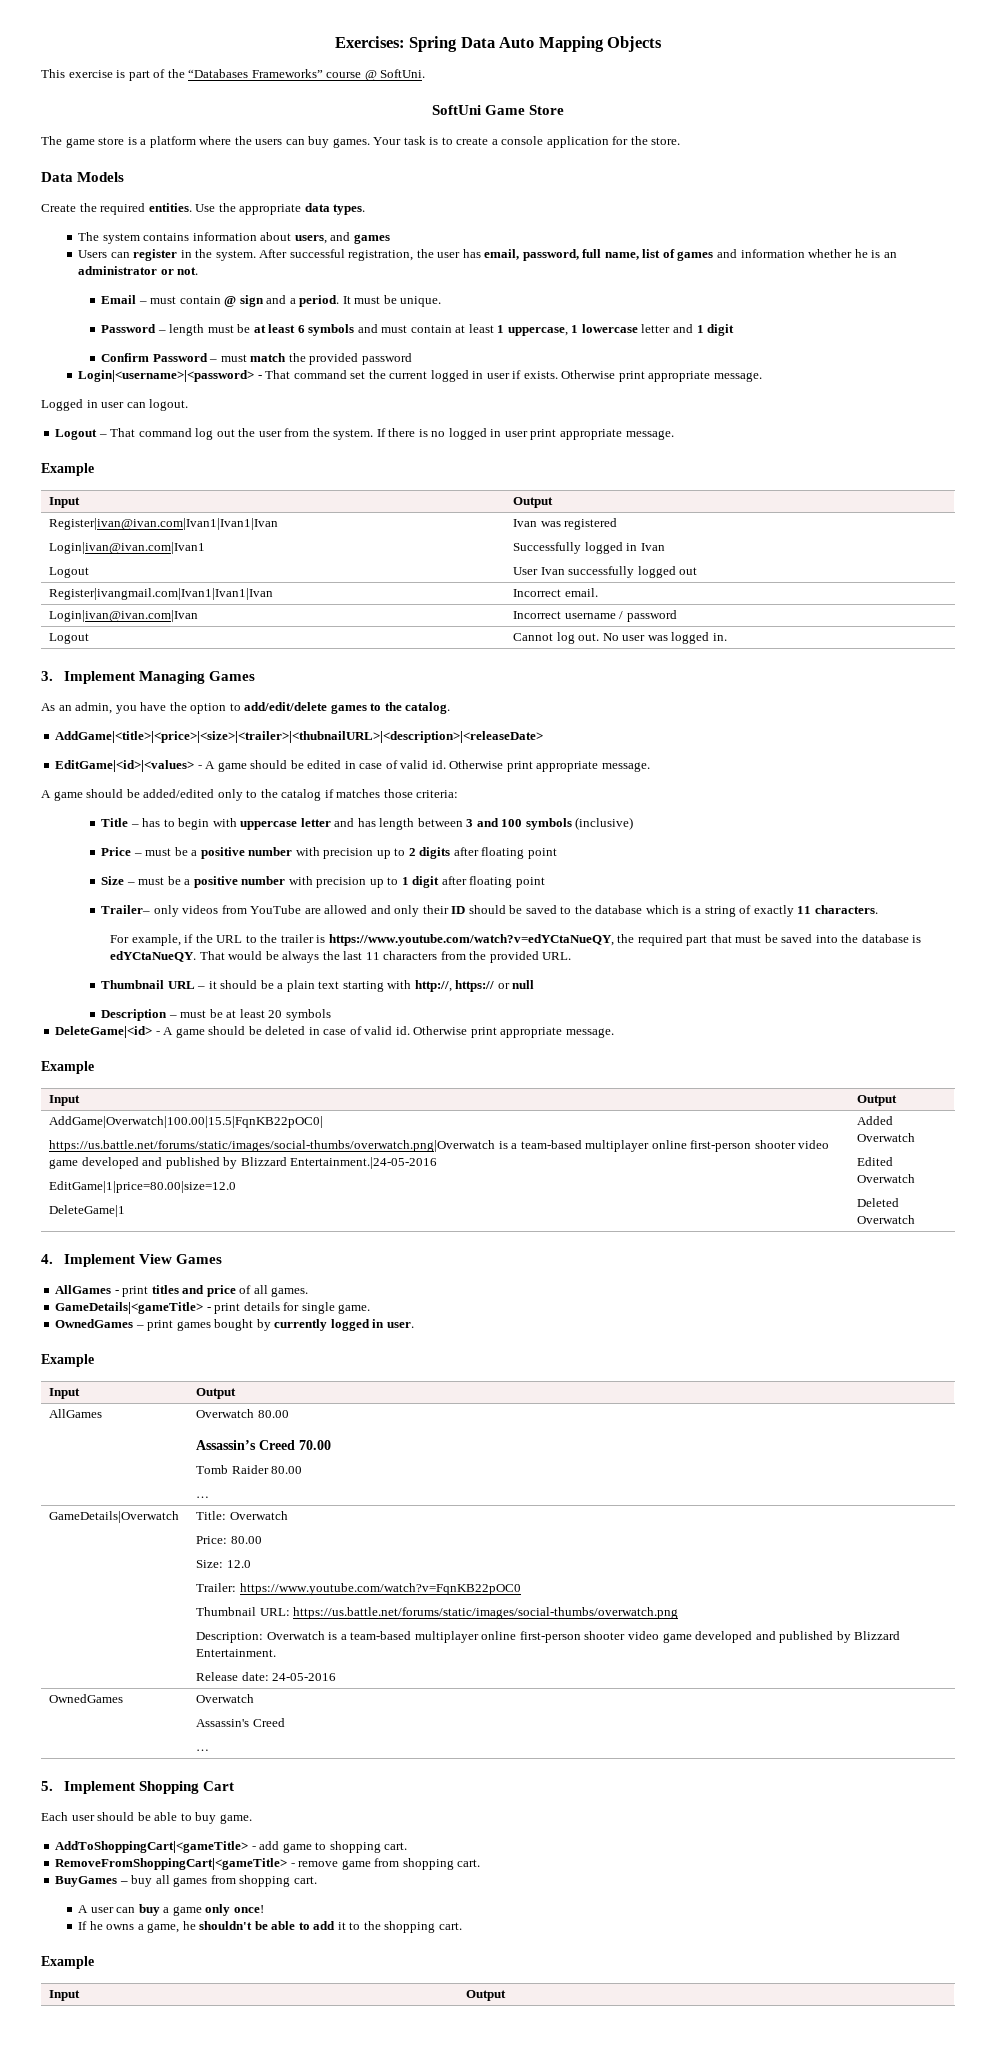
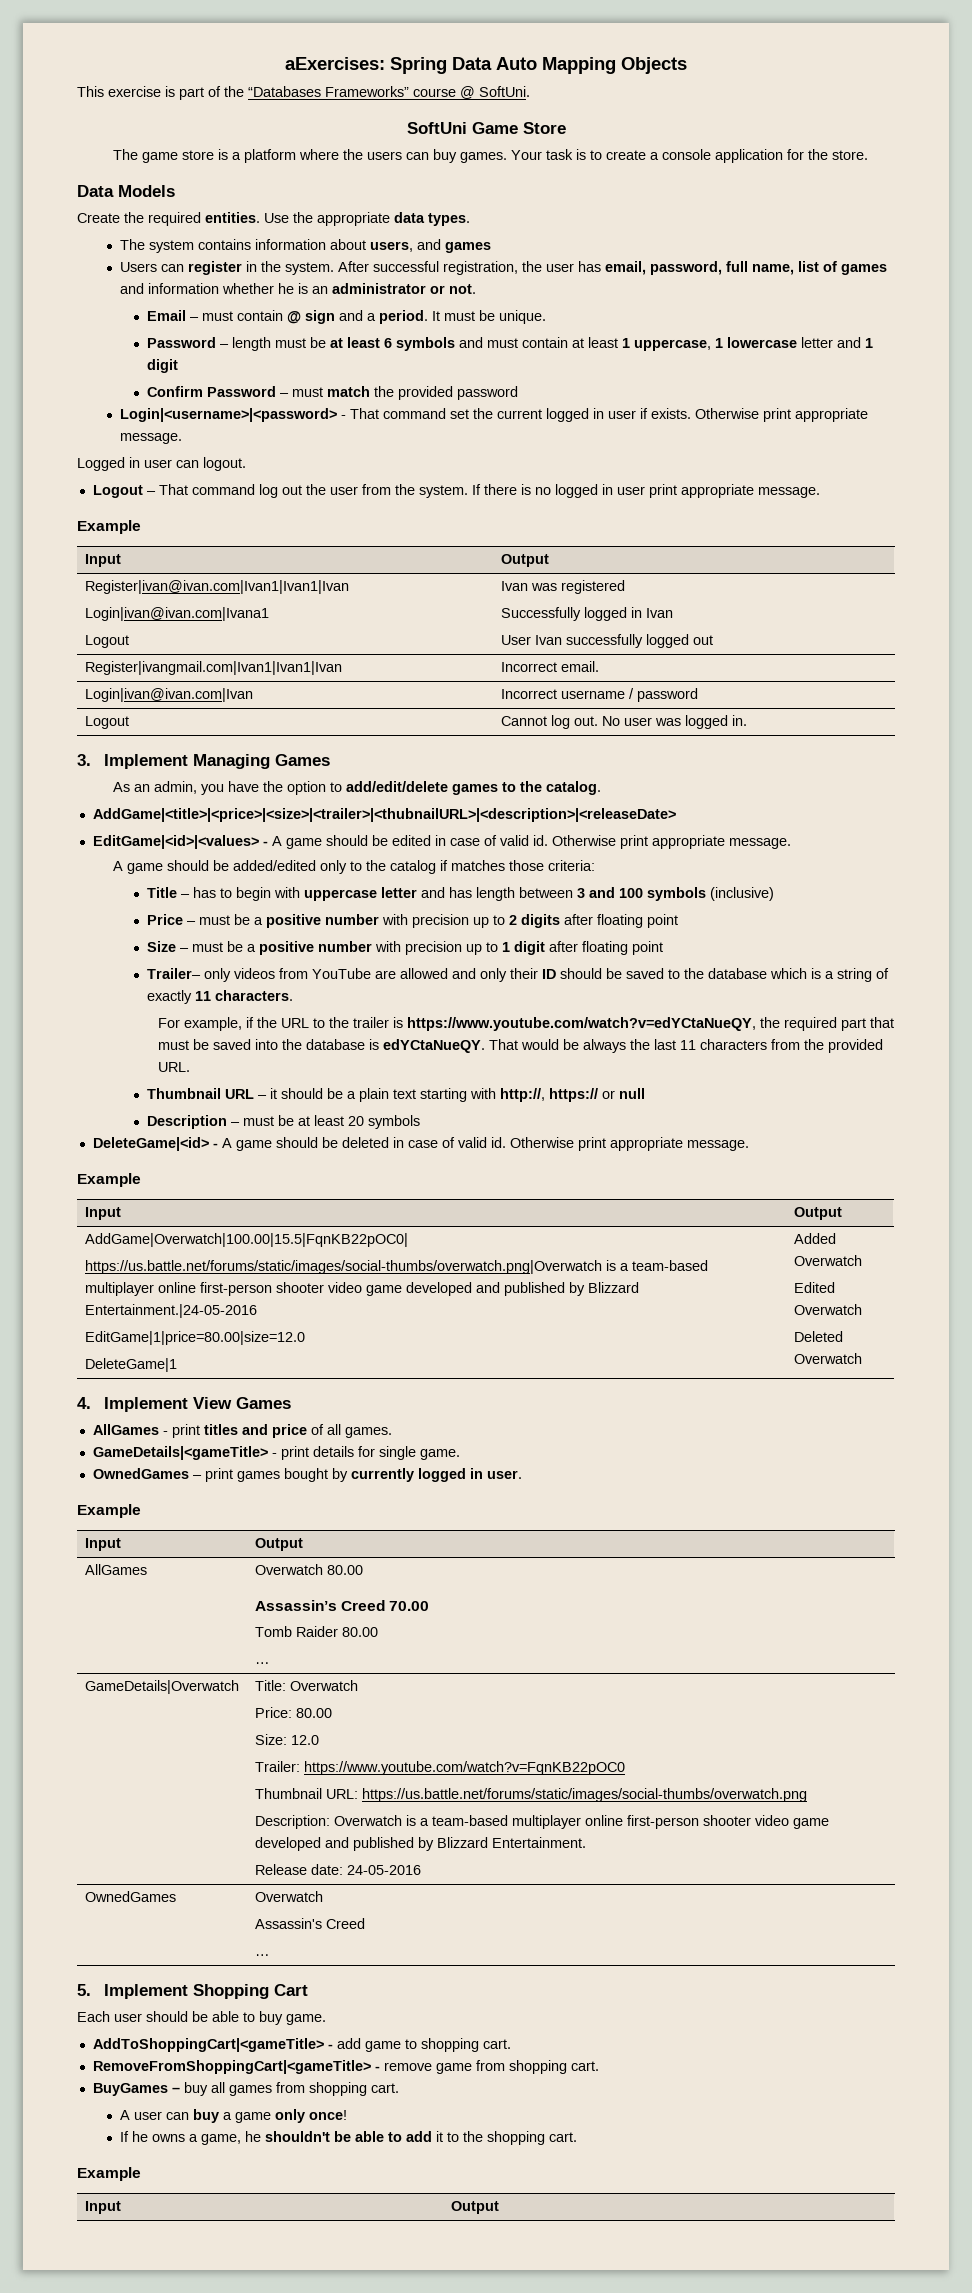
[334,36,405,48] Exercises: -> [285,57,385,70] aExercises:
[49,542,206,554] Login|ivan@ivan.com|Ivan1 -> [84,607,269,621] Login|ivan@ivan.com|Ivana1

